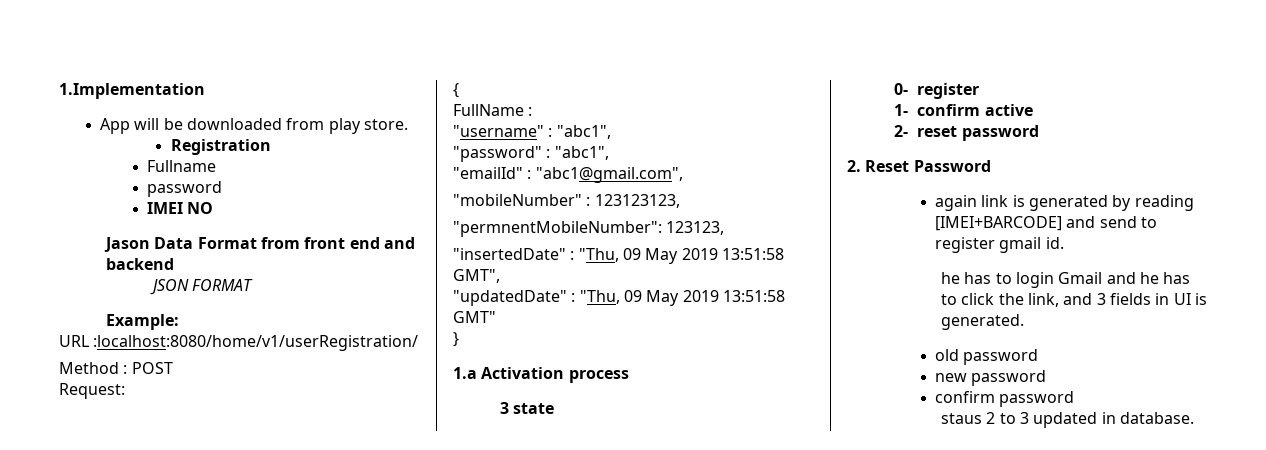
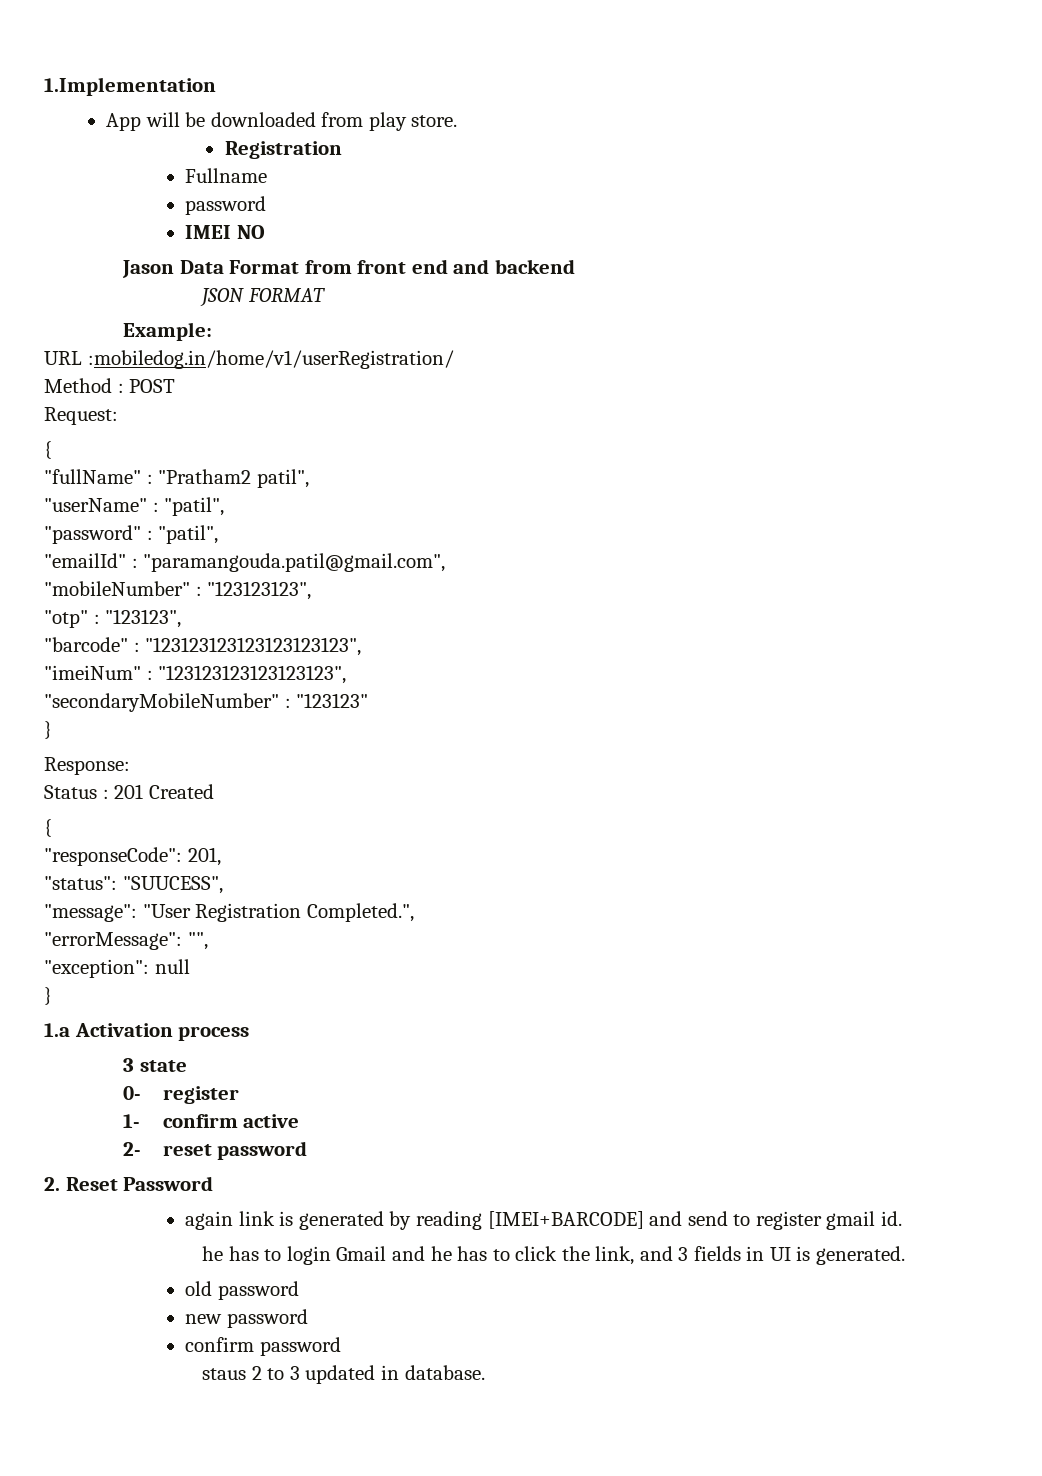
[93,335,419,351] :localhost:8080/home/v1/userRegistration/ -> [87,350,454,369] :mobiledog.in/home/v1/userRegistration/
[453,104,533,116] [453,125,611,139] FullName : // "username" : "abc1", -> [44,469,309,488] [44,497,225,516] "fullName" : "Pratham2 patil", // "userName" : "patil",
[554,146,609,160] "abc1", -> [158,525,219,544] "patil",
[535,167,683,183] "abc1@gmail.com", -> [143,553,446,572] "paramangouda.patil@gmail.com",
[594,194,680,208] [453,221,725,237] [453,248,784,264] [453,269,500,283] [453,290,785,306] [453,311,496,323] 123123123, // "permnentMobileNumber": 123123, // "insertedDate" : "Thu, 09 May 2019 13:51:58 GMT", // "updatedDate" : "Thu, 09 May 2019 13:51:58 GMT" -> [207,581,312,600] [44,609,182,628] [44,637,362,656] [44,665,347,684] [44,693,369,712] [44,721,52,739] [44,757,130,775] [44,784,214,799] [44,819,52,837] [44,847,221,866] [44,876,223,894] [44,903,414,922] [44,932,208,950] [44,959,190,978] "123123123", // "otp" : "123123", // "barcode" : "123123123123123123123", // "imeiNum" : "123123123123123123", // "secondaryMobileNumber" : "123123" // } // Response: // Status : 201 Created // { // "responseCode": 201, // "status": "SUUCESS", // "message": "User Registration Completed.", // "errorMessage": "", // "exception": null

